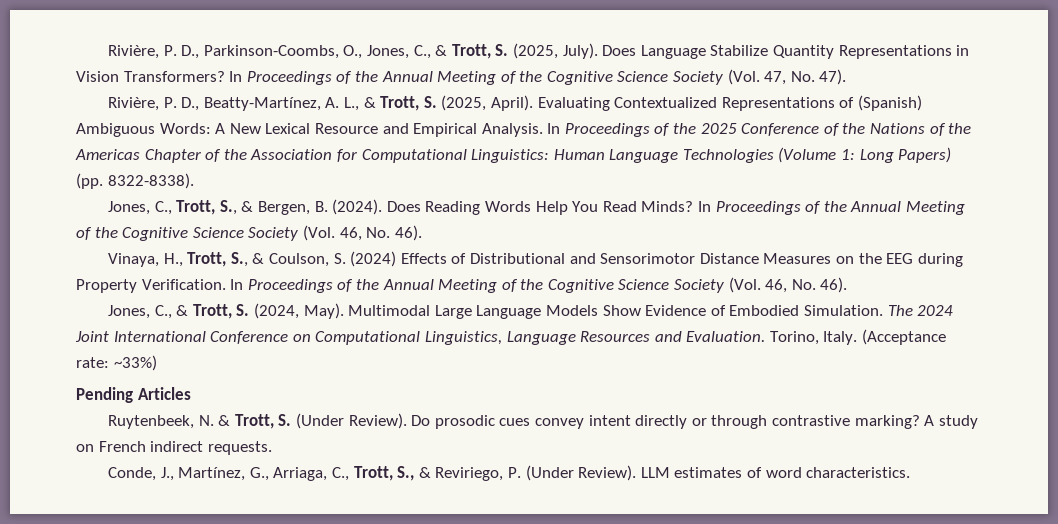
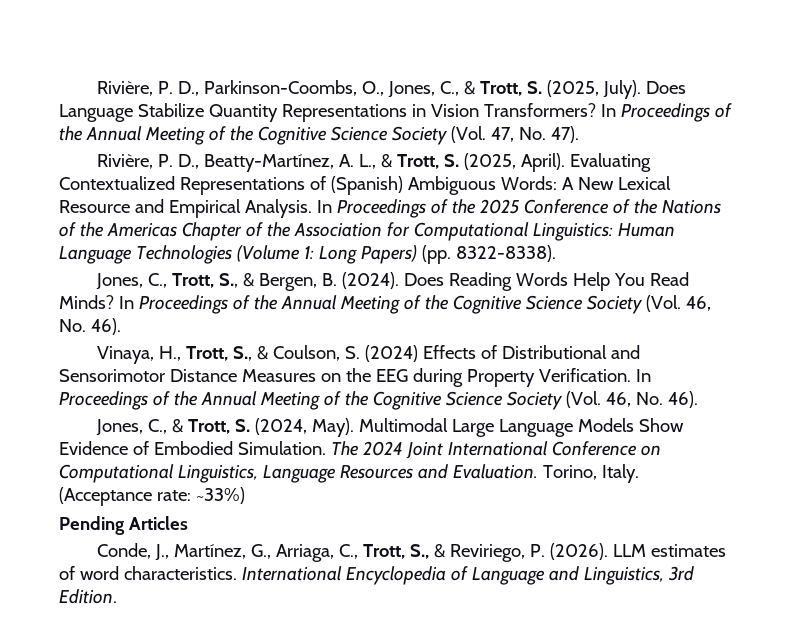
[108,413,978,429] [76,441,272,455] // Ruytenbeek, N. & Trott, S. (Under Review). Do prosodic cues convey intent directly or through contrastive marking? A study on French indirect requests. -> (188, 523) none
[525,465,637,481] (Under Review). -> [550,543,609,560] (2026).
(911, 472) none -> [241,566,694,585] [59,589,117,604] International Encyclopedia of Language and Linguistics, 3rd Edition.

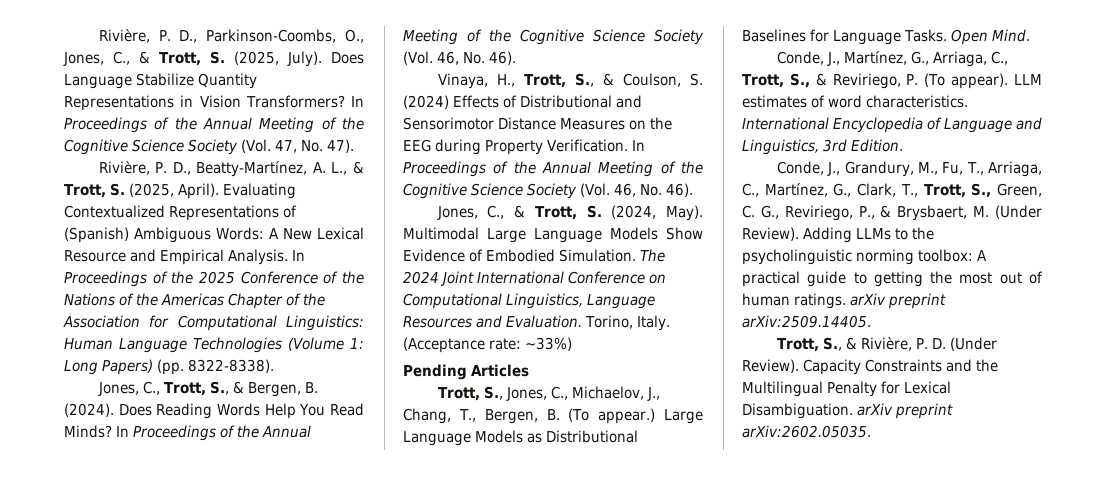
(188, 523) none -> [437,386,660,401] [403,408,703,424] [403,430,638,446] [742,29,1030,45] // Trott, S., Jones, C., Michaelov, J., Chang, T., Bergen, B. (To appear.) Large Language Models as Distributional Baselines for Language Tasks. Open Mind.
[550,543,609,560] (2026). -> [924,73,1009,89] (To appear).
(117, 596) none -> [776,161,1042,177] [742,183,1042,198] [742,205,1042,221] [742,227,934,243] [742,249,987,265] [742,271,1043,287] [742,293,946,309] [742,315,871,328] [776,337,997,352] [742,359,998,375] [742,381,951,397] [742,403,953,419] [742,425,871,438] // Conde, J., Grandury, M., Fu, T., Arriaga, C., Martínez, G., Clark, T., Trott, S., Green, C. G., Reviriego, P., & Brysbaert, M. (Under Review). Adding LLMs to the psycholinguistic norming toolbox: A practical guide to getting the most out of human ratings. arXiv preprint arXiv:2509.14405. // Trott, S., & Rivière, P. D. (Under Review). Capacity Constraints and the Multilingual Penalty for Lexical Disambiguation. arXiv preprint arXiv:2602.05035.

